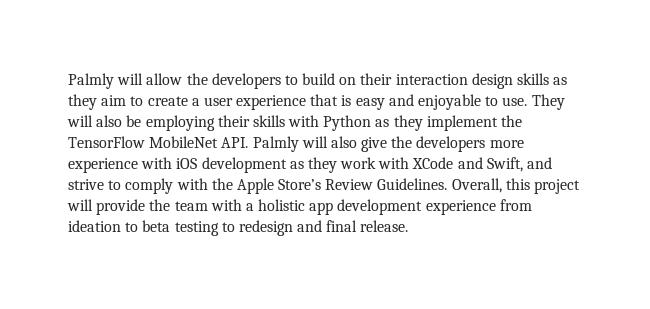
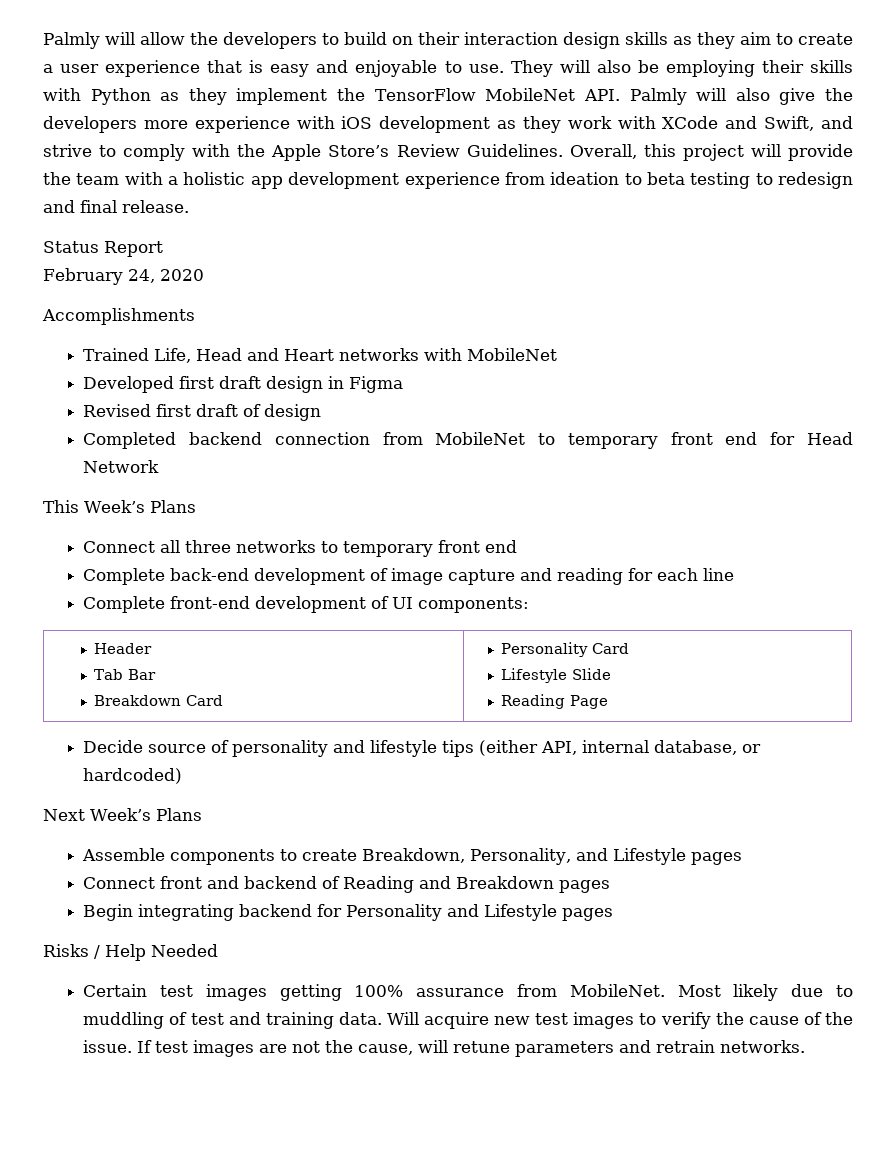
(409, 226) none -> [43,241,163,257] [43,268,204,285] [42,308,195,325] [83,348,558,363] [83,376,404,393] [83,404,322,421] [83,432,854,449] [83,460,160,473] [43,500,196,513] [83,540,518,557] [83,568,735,585] [83,596,530,613] [94,643,153,654] [94,669,157,680] [94,695,224,706] [501,642,630,657] [501,668,612,683] [501,694,609,709] [83,740,762,757] [83,768,183,784] [43,808,202,821] [82,848,743,865] [83,876,611,893] [83,904,614,921] [43,944,218,961] [83,984,853,1001] [83,1012,854,1029] [83,1040,806,1057] // Status Report // February 24, 2020 // Accomplishments // Trained Life, Head and Heart networks with MobileNet // Developed first draft design in Figma // Revised first draft of design // Completed backend connection from MobileNet to temporary front end for Head Network // This Week’s Plans // Connect all three networks to temporary front end // Complete back-end development of image capture and reading for each line // Complete front-end development of UI components: // Header // Tab Bar // Breakdown Card | Personality Card // Lifestyle Slide // Reading Page // Decide source of personality and lifestyle tips (either API, internal database, or hardcoded) // Next Week’s Plans // Assemble components to create Breakdown, Personality, and Lifestyle pages // Connect front and backend of Reading and Breakdown pages // Begin integrating backend for Personality and Lifestyle pages // Risks / Help Needed // Certain test images getting 100% assurance from MobileNet. Most likely due to muddling of test and training data. Will acquire new test images to verify the cause of the issue. If test images are not the cause, will retune parameters and retrain networks.

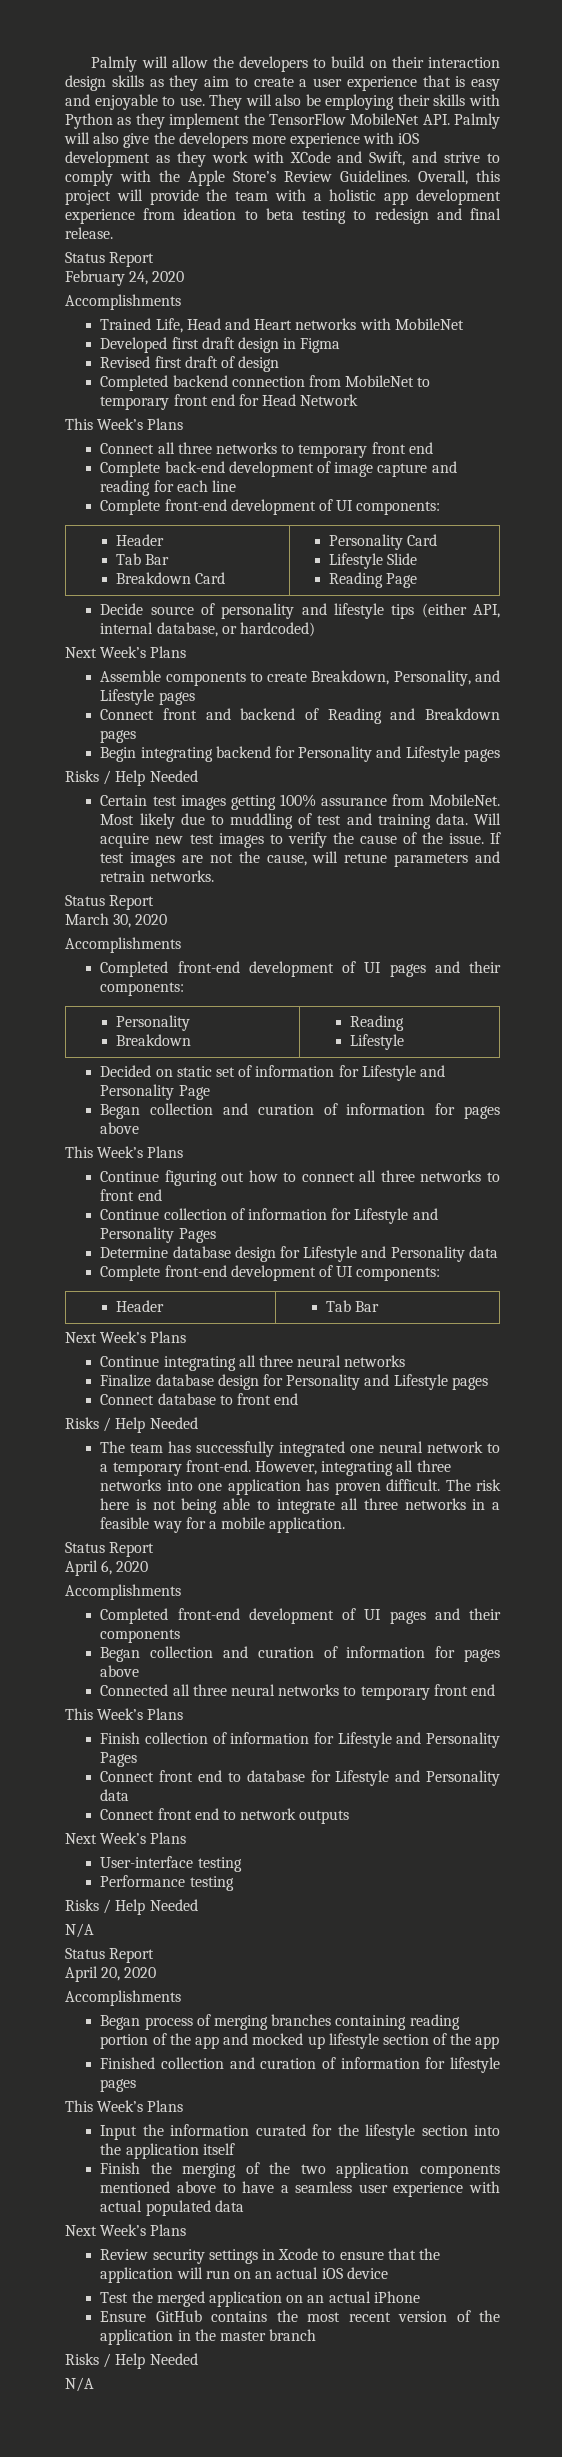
(806, 1046) none -> [65,895,155,910] [65,913,168,928] [65,937,181,953] [100,961,502,977] [100,982,185,996] [115,1015,190,1031] [115,1034,191,1046] [349,1015,404,1031] [349,1034,404,1050] [100,1065,445,1081] [100,1084,210,1100] [100,1103,500,1119] [100,1122,140,1134] [65,1146,184,1158] [100,1170,501,1186] [100,1189,162,1201] [100,1208,438,1224] [100,1227,216,1243] [100,1246,498,1262] [100,1265,441,1281] [115,1300,164,1312] [325,1300,380,1312] [65,1331,187,1343] [100,1355,406,1371] [100,1374,488,1390] [100,1393,299,1405] [65,1417,198,1433] [100,1441,500,1457] [100,1460,451,1476] [100,1479,501,1495] [100,1498,501,1514] [100,1517,346,1533] [65,1542,155,1557] [65,1560,149,1576] [65,1584,181,1600] [100,1608,502,1624] [100,1629,181,1643] [100,1646,500,1662] [100,1665,140,1677] [100,1684,495,1700] [65,1708,184,1720] [100,1732,500,1748] [100,1752,138,1767] [100,1770,500,1786] [100,1789,130,1801] [100,1808,350,1824] [65,1832,187,1844] [100,1856,242,1872] [100,1875,234,1891] [65,1899,198,1915] [65,1923,94,1938] [65,1948,155,1963] [65,1966,157,1982] [65,1990,181,2006] [100,2014,460,2030] [100,2033,500,2049] [100,2057,500,2073] [100,2079,137,2092] [65,2100,184,2112] [100,2124,500,2140] [100,2143,235,2159] [100,2162,501,2178] [100,2181,500,2197] [100,2200,244,2216] [65,2224,187,2236] [100,2248,440,2264] [100,2267,388,2283] [100,2291,420,2307] [100,2310,500,2322] [100,2329,317,2345] [65,2353,198,2369] [65,2377,94,2392] // Status Report // March 30, 2020 // Accomplishments // Completed front-end development of UI pages and their components: // Personality // Breakdown | Reading // Lifestyle // Decided on static set of information for Lifestyle and Personality Page // Began collection and curation of information for pages above // This Week’s Plans // Continue figuring out how to connect all three networks to front end // Continue collection of information for Lifestyle and Personality Pages // Determine database design for Lifestyle and Personality data // Complete front-end development of UI components: // Header | Tab Bar // Next Week’s Plans // Continue integrating all three neural networks // Finalize database design for Personality and Lifestyle pages // Connect database to front end // Risks / Help Needed // The team has successfully integrated one neural network to a temporary front-end. However, integrating all three networks into one application has proven difficult. The risk here is not being able to integrate all three networks in a feasible way for a mobile application. // Status Report // April 6, 2020 // Accomplishments // Completed front-end development of UI pages and their components // Began collection and curation of information for pages above // Connected all three neural networks to temporary front end // This Week’s Plans // Finish collection of information for Lifestyle and Personality Pages // Connect front end to database for Lifestyle and Personality data // Connect front end to network outputs // Next Week’s Plans // User-interface testing // Performance testing // Risks / Help Needed // N/A // Status Report // April 20, 2020 // Accomplishments // Began process of merging branches containing reading portion of the app and mocked up lifestyle section of the app // Finished collection and curation of information for lifestyle pages // This Week’s Plans // Input the information curated for the lifestyle section into the application itself // Finish the merging of the two application components mentioned above to have a seamless user experience with actual populated data // Next Week’s Plans // Review security settings in Xcode to ensure that the application will run on an actual iOS device // Test the merged application on an actual iPhone // Ensure GitHub contains the most recent version of the application in the master branch // Risks / Help Needed // N/A

